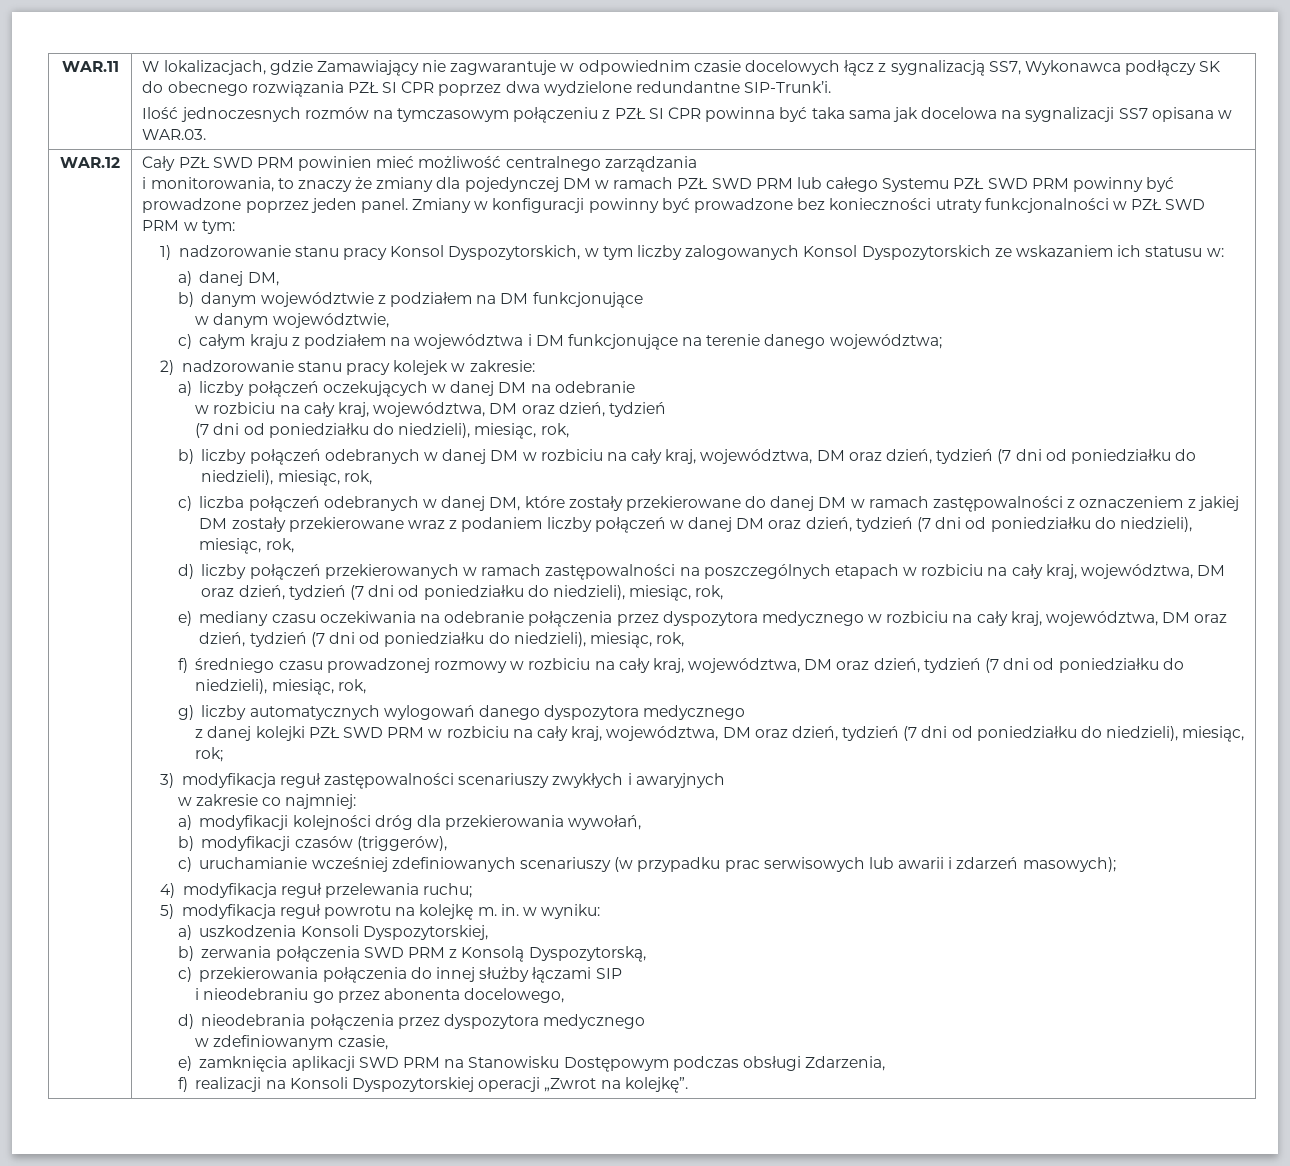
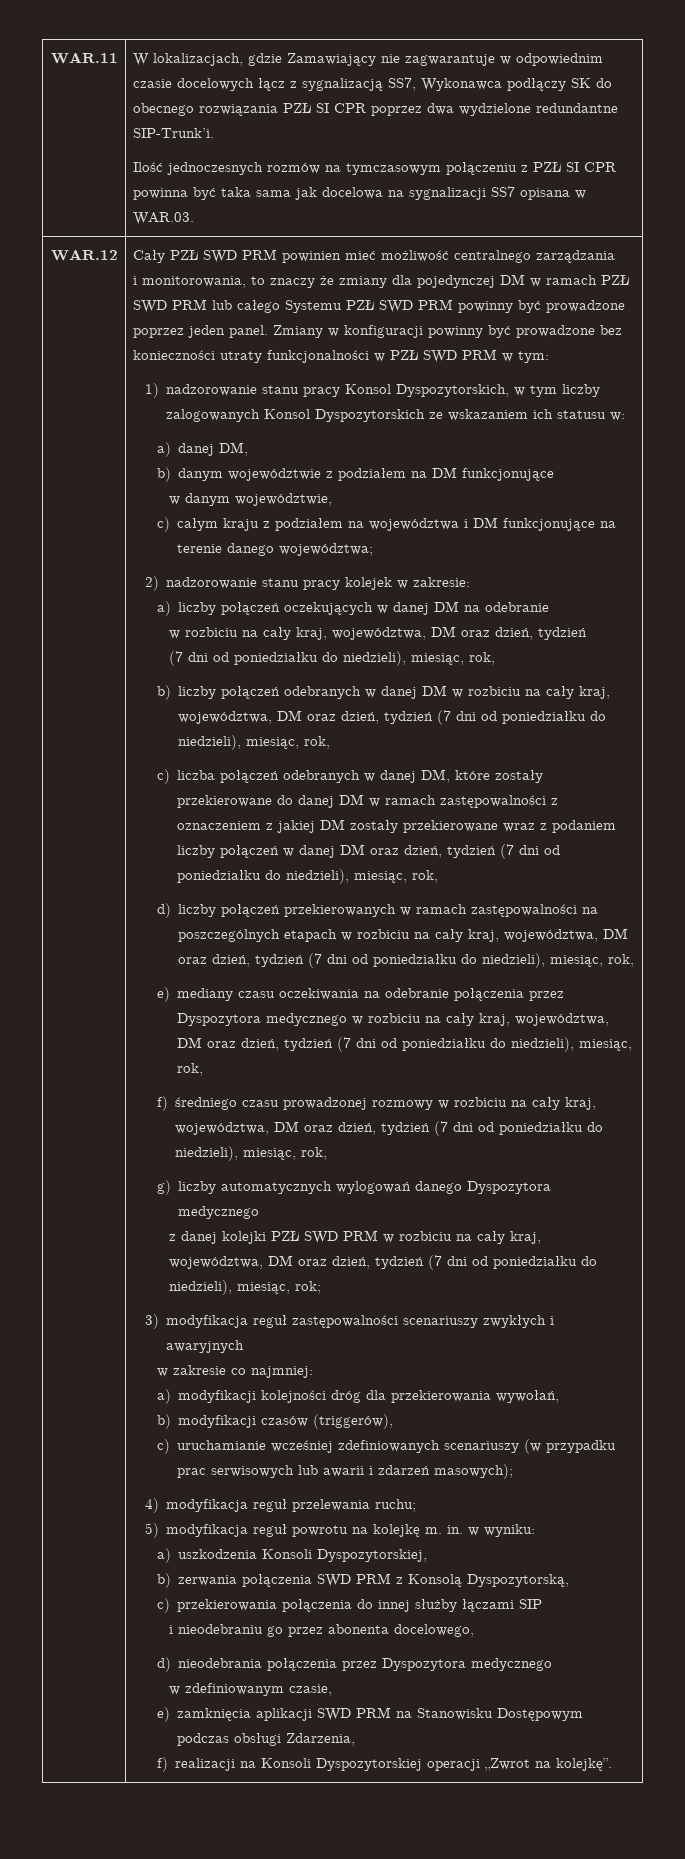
[662,611,758,626] dyspozytora -> [177,1013,262,1026] Dyspozytora
[544,705,640,720] dyspozytora -> [467,1181,552,1194] Dyspozytora
[443,1014,539,1029] dyspozytora -> [382,1658,467,1671] Dyspozytora

